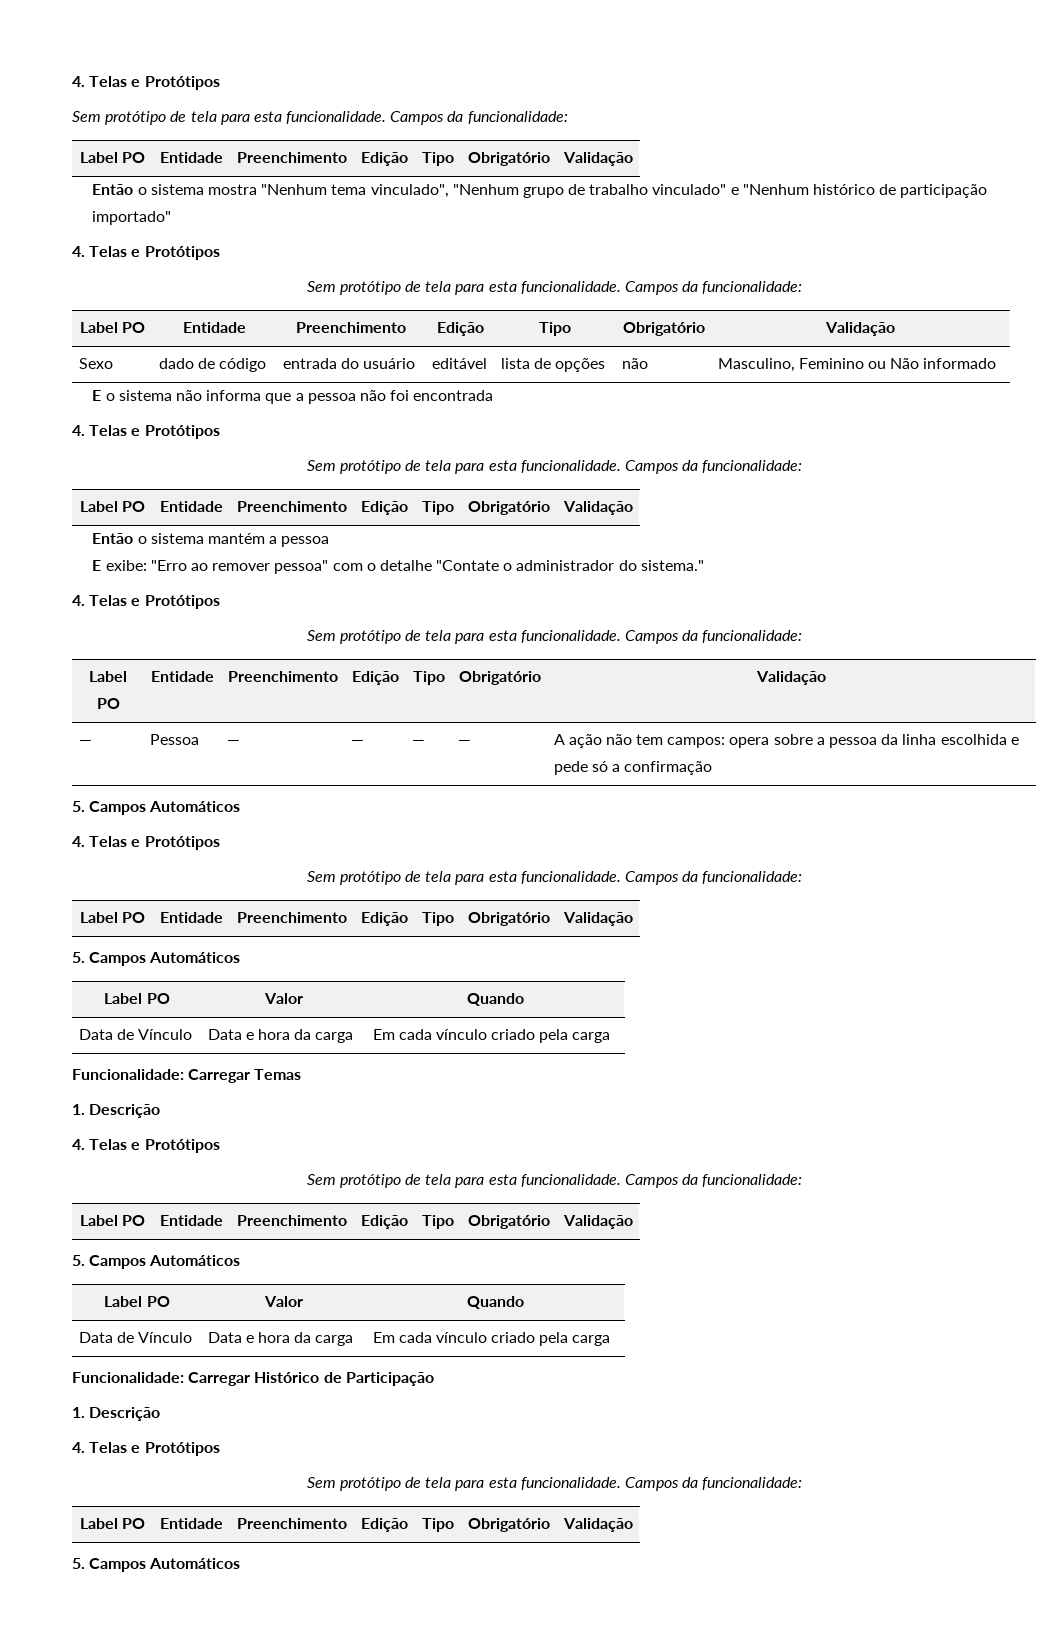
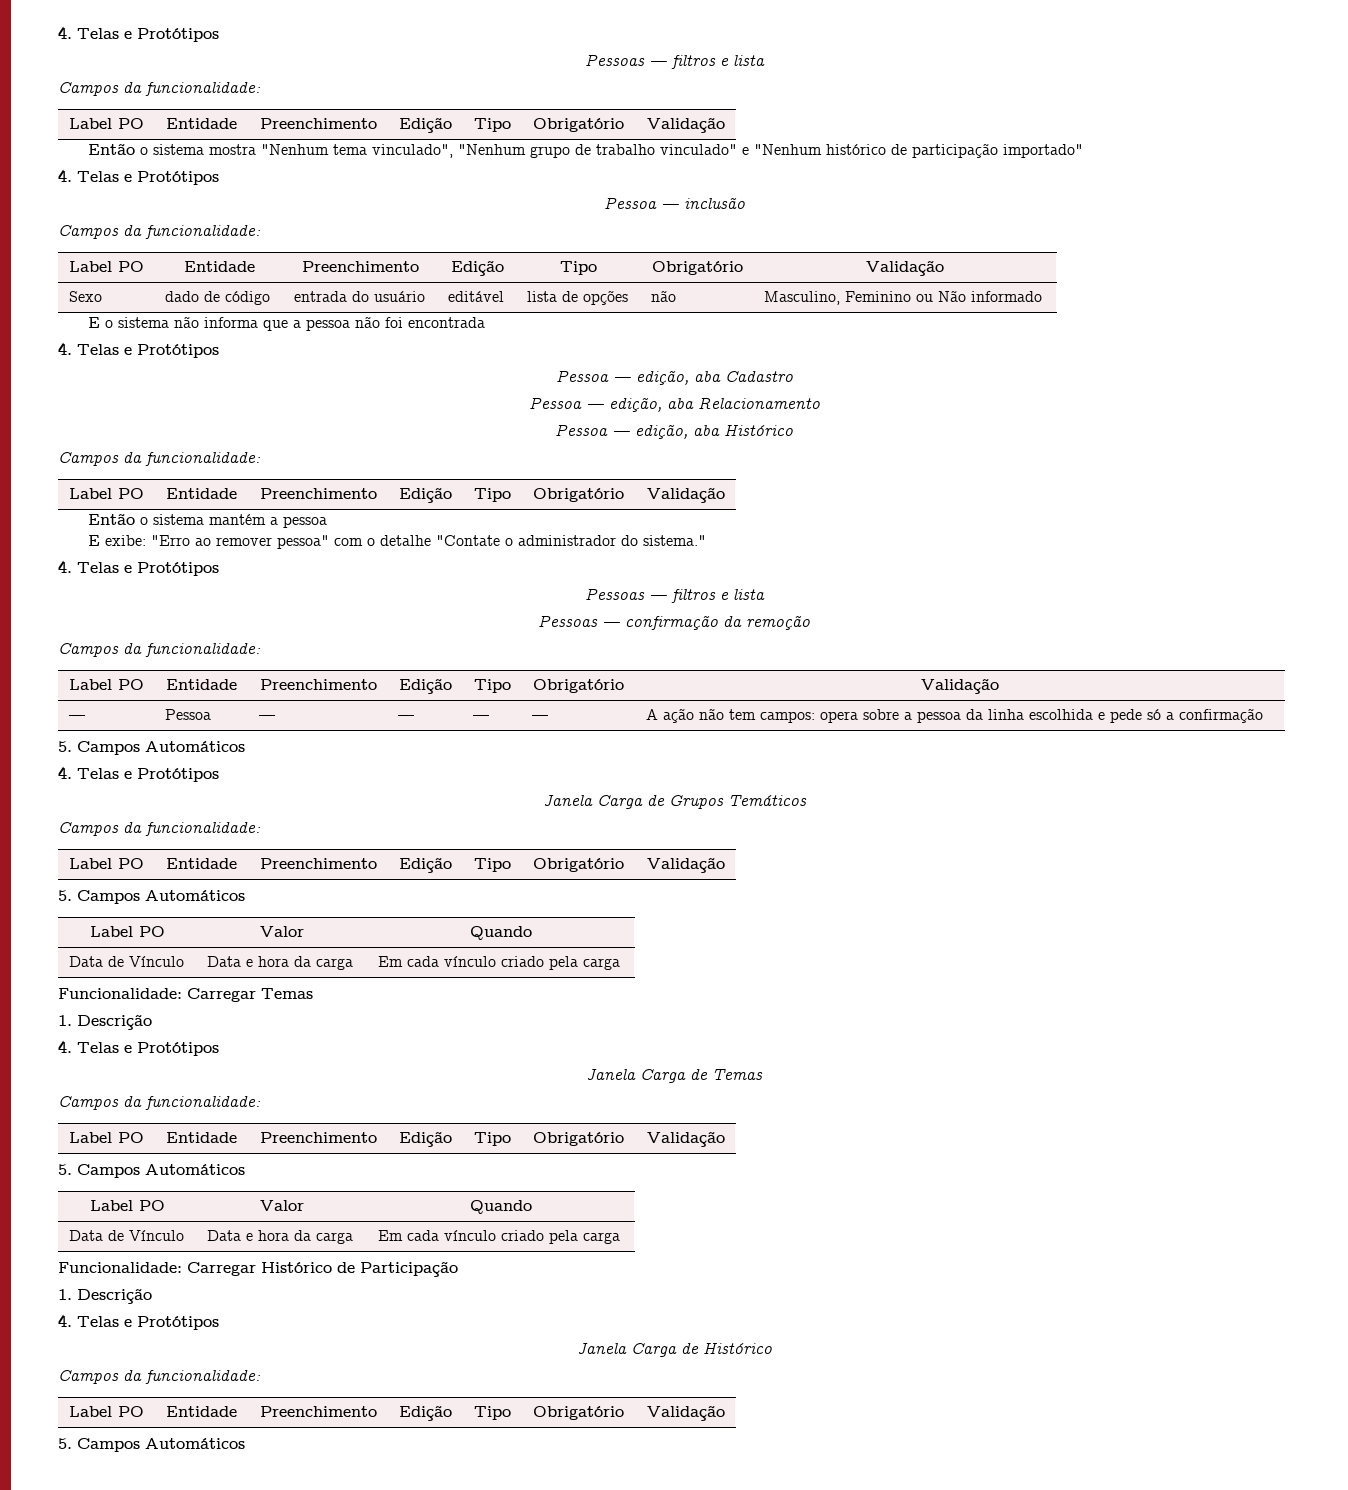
[72,76,220,90] [72,111,387,125] 4. Telas e Protótipos // Sem protótipo de tela para esta funcionalidade. -> [58,26,219,42] [584,54,765,69] 4. Telas e Protótipos // Pessoas — filtros e lista //
[306,281,621,295] Sem protótipo de tela para esta funcionalidade. -> [603,197,745,209] Pessoa — inclusão //
[306,460,621,474] Sem protótipo de tela para esta funcionalidade. -> [555,370,793,385] [528,397,820,412] [555,424,793,439] Pessoa — edição, aba Cadastro // Pessoa — edição, aba Relacionamento // Pessoa — edição, aba Histórico //
[306,630,621,644] Sem protótipo de tela para esta funcionalidade. -> [584,588,765,603] [538,615,810,630] Pessoas — filtros e lista // Pessoas — confirmação da remoção //
[306,871,621,885] Sem protótipo de tela para esta funcionalidade. -> [542,794,807,809] Janela Carga de Grupos Temáticos //
[306,1174,621,1188] Sem protótipo de tela para esta funcionalidade. -> [586,1068,763,1083] Janela Carga de Temas //
[306,1477,621,1491] Sem protótipo de tela para esta funcionalidade. -> [576,1342,772,1357] Janela Carga de Histórico //

